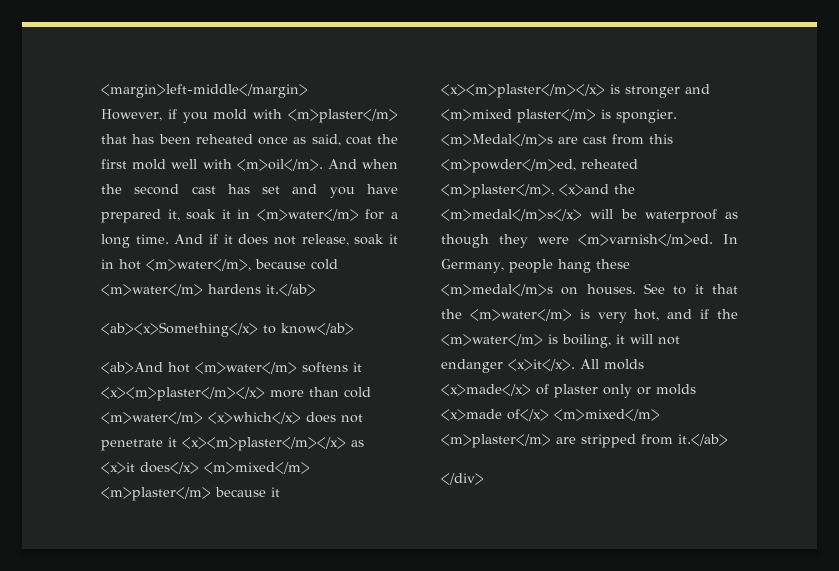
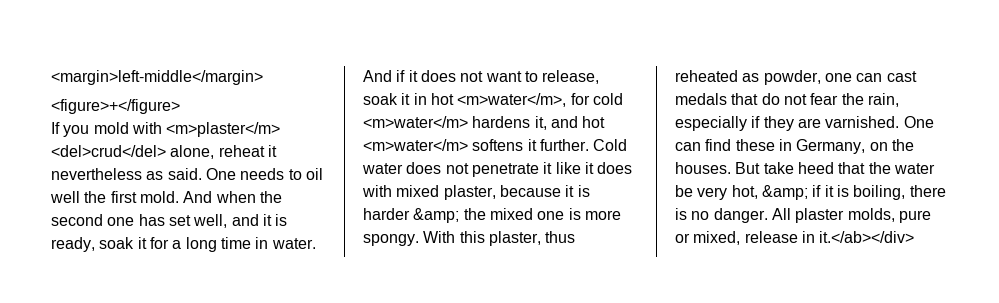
[101,109,177,121] However, if -> [51,99,180,114] [51,122,60,134] <figure>+</figure> // If
[101,134,398,146] [101,159,323,171] that has been reheated once as said, coat the first mold well with <m>oil</m>. -> [51,145,277,159] [51,168,323,180] [50,191,179,203] <del>crud</del> alone, reheat it nevertheless as said. One needs to oil well the first mold.
[191,186,216,194] cast -> [107,217,135,226] one
[292,184,398,198] [101,209,398,223] [101,234,169,248] and you have prepared it, soak it in <m>water</m> for a long time. -> [193,214,288,228] [51,237,316,252] well, and it is ready, soak it for a long time in water.
(296, 240) none -> [485,71,538,82] want to
[255,259,306,269] because -> [570,93,590,105] for
[266,284,316,296] [101,322,354,337] [101,362,362,374] [101,387,371,401] [101,412,363,424] [101,437,364,451] [101,462,310,474] [101,487,280,501] [441,84,710,98] [441,109,677,123] [441,134,673,146] [441,159,638,173] [441,184,635,198] [441,209,738,223] [441,234,738,248] [441,259,630,273] [441,283,738,296] [441,309,738,323] [441,334,680,348] [441,359,644,373] [441,384,696,398] [441,409,660,421] [441,434,728,448] [441,473,484,485] it.</ab> // <ab><x>Something</x> to know</ab> // <ab>And hot <m>water</m> softens it <x><m>plaster</m></x> more than cold <m>water</m> <x>which</x> does not penetrate it <x><m>plaster</m></x> as <x>it does</x> <m>mixed</m> <m>plaster</m> because it <x><m>plaster</m></x> is stronger and <m>mixed plaster</m> is spongier. <m>Medal</m>s are cast from this <m>powder</m>ed, reheated <m>plaster</m>, <x>and the <m>medal</m>s</x> will be waterproof as though they were <m>varnish</m>ed. In Germany, people hang these <m>medal</m>s on houses. See to it that the <m>water</m> is very hot, and if the <m>water</m> is boiling, it will not endanger <x>it</x>. All molds <x>made</x> of plaster only or molds <x>made of</x> <m>mixed</m> <m>plaster</m> are stripped from it.</ab> // </div> -> [534,116,606,130] [363,139,628,151] [362,162,633,177] [362,185,590,200] [363,208,621,223] [363,231,576,246] [675,70,917,85] [675,93,899,107] [675,116,934,131] [675,139,914,154] [675,162,935,174] [675,185,946,200] [675,208,931,223] [675,231,915,245] it, and hot <m>water</m> softens it further. Cold water does not penetrate it like it does with mixed plaster, because it is harder &amp; the mixed one is more spongy. With this plaster, thus reheated as powder, one can cast medals that do not fear the rain, especially if they are varnished. One can find these in Germany, on the houses. But take heed that the water be very hot, &amp; if it is boiling, there is no danger. All plaster molds, pure or mixed, release in it.</ab></div>

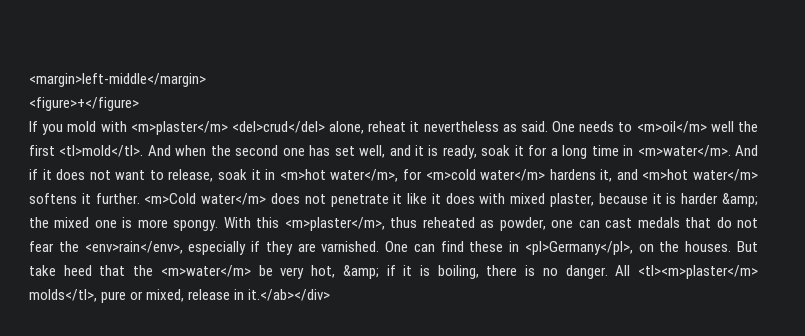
[305,168,323,180] oil -> [636,121,707,133] <m>oil</m>
[139,191,179,203] mold. -> [59,145,144,157] <tl>mold</tl>.
[271,238,316,249] water. -> [637,145,731,157] <m>water</m>.
[430,93,623,107] [363,116,468,128] hot <m>water</m>, for cold <m>water</m> -> [279,169,546,182] <m>hot water</m>, for <m>cold water</m>
[582,116,606,128] [363,139,468,151] hot <m>water</m> -> [642,169,758,181] <m>hot water</m>
[593,139,628,151] [362,163,403,174] Cold water -> [144,193,267,205] <m>Cold water</m>
[488,231,541,246] plaster, -> [284,217,385,231] <m>plaster</m>,
[867,93,899,107] rain, -> [84,241,183,254] <env>rain</env>,
[796,139,866,154] Germany, -> [524,241,633,255] <pl>Germany</pl>,
[893,163,935,174] water -> [160,265,251,277] <m>water</m>
[795,208,895,223] plaster molds, -> [637,265,758,279] [29,289,97,302] <tl><m>plaster</m> molds</tl>,

